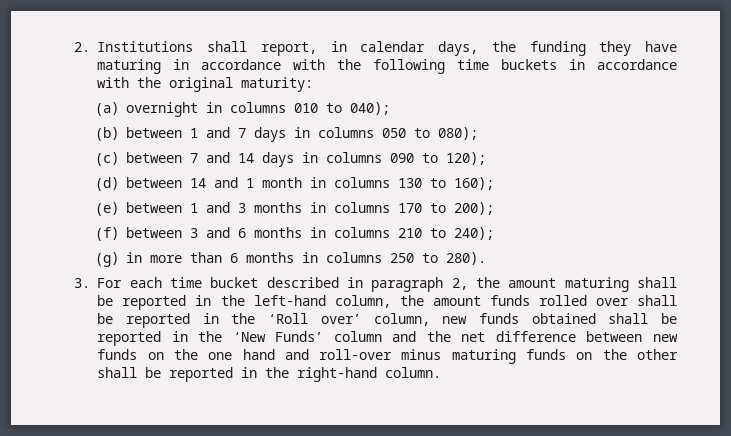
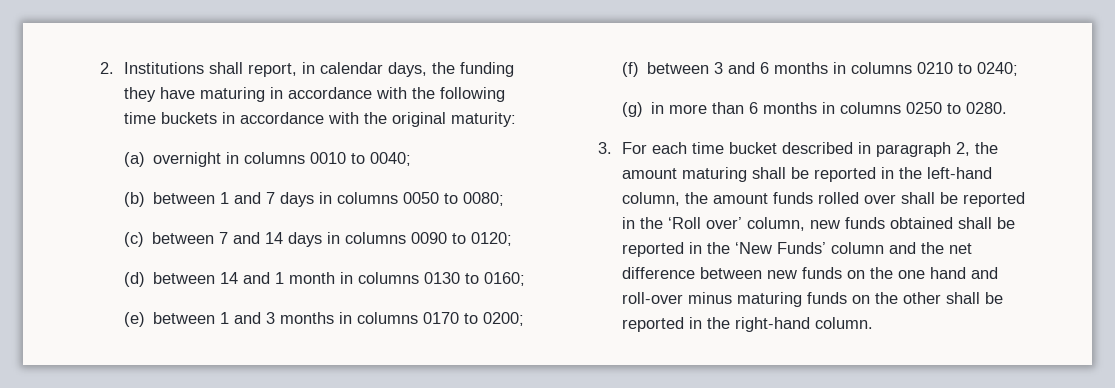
[293,102,390,115] 010 to 040); -> [310,152,412,166] 0010 to 0040;
[381,127,478,140] 050 to 080); -> [403,192,505,206] 0050 to 0080;
[389,152,486,165] 090 to 120); -> [411,232,513,246] 0090 to 0120;
[397,177,494,190] 130 to 160); -> [424,272,526,286] 0130 to 0160;
[397,202,494,215] 170 to 200); -> [423,312,525,326] 0170 to 0200;
[397,227,494,240] 210 to 240); -> [917,62,1019,76] 0210 to 0240;
[389,252,486,265] 250 to 280). -> [906,102,1008,114] 0250 to 0280.

